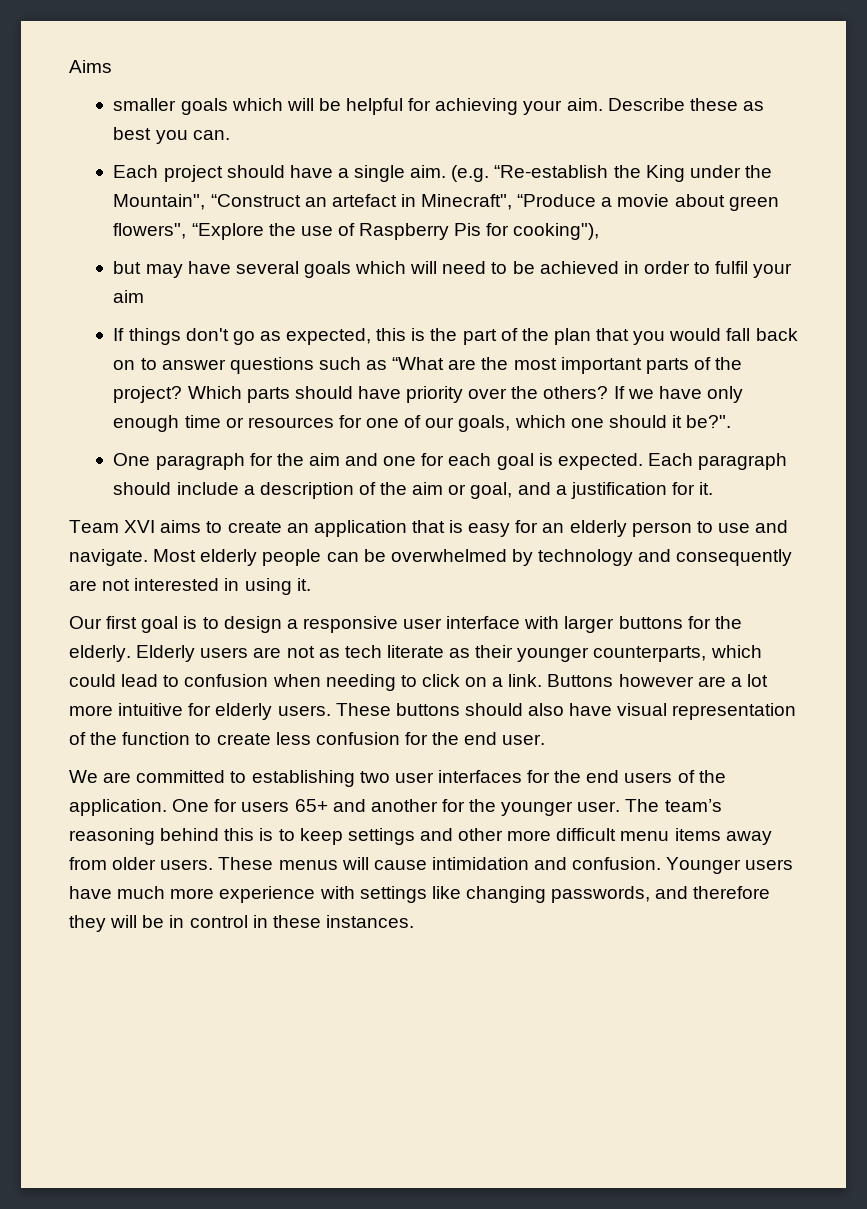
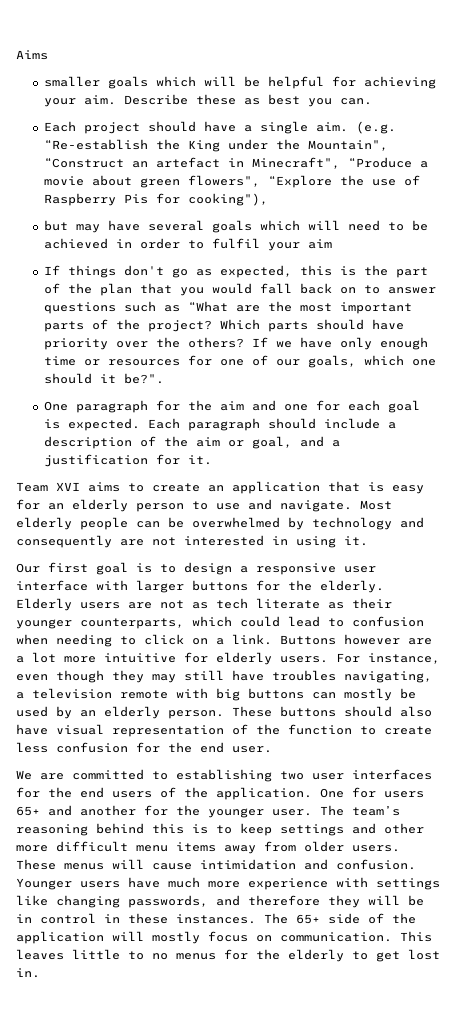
(331, 710) none -> [336,653,440,664] [16,670,432,683] [16,688,416,701] [16,706,224,719] For instance, even though they may still have troubles navigating, a television remote with big buttons can mostly be used by an elderly person.
(414, 921) none -> [264,913,416,924] [16,931,432,944] [16,949,440,962] [16,968,40,978] The 65+ side of the application will mostly focus on communication. This leaves little to no menus for the elderly to get lost in.

